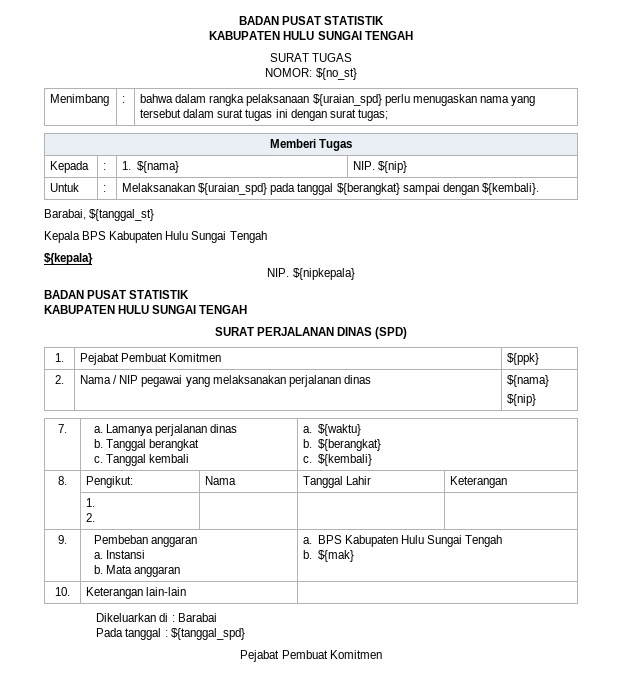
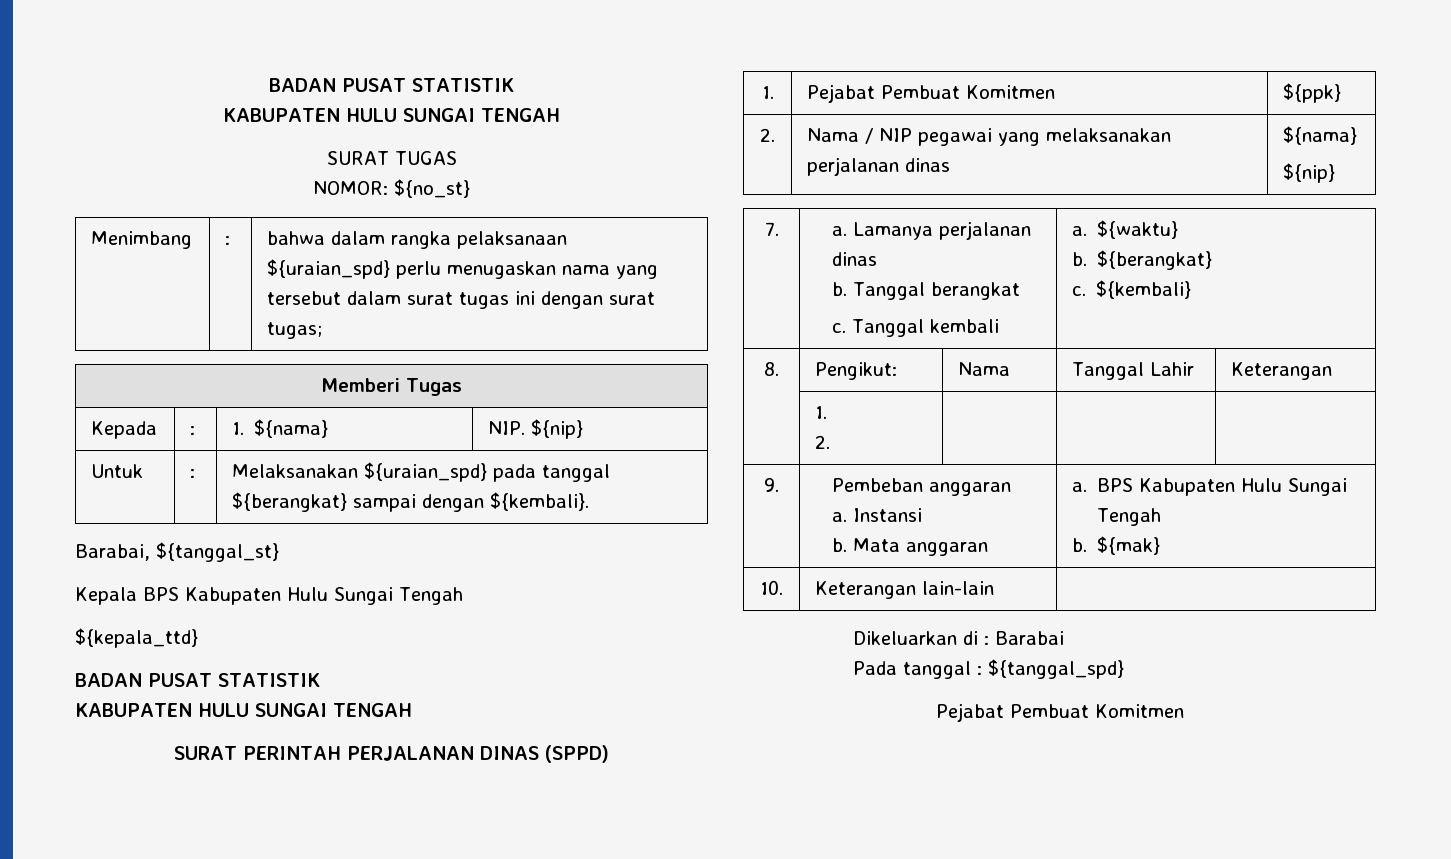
[44,253,93,265] [267,268,355,280] [44,290,190,299] [44,305,248,314] [214,327,254,336] ${kepala} // NIP. ${nipkepala} // BADAN PUSAT STATISTIK // KABUPATEN HULU SUNGAI TENGAH // SURAT -> [75,628,198,648] [75,673,320,687] [75,703,412,717] [174,746,341,760] ${kepala_ttd} // BADAN PUSAT STATISTIK // KABUPATEN HULU SUNGAI TENGAH // SURAT PERINTAH
[375,327,408,339] (SPD) -> [544,745,609,763] (SPPD)

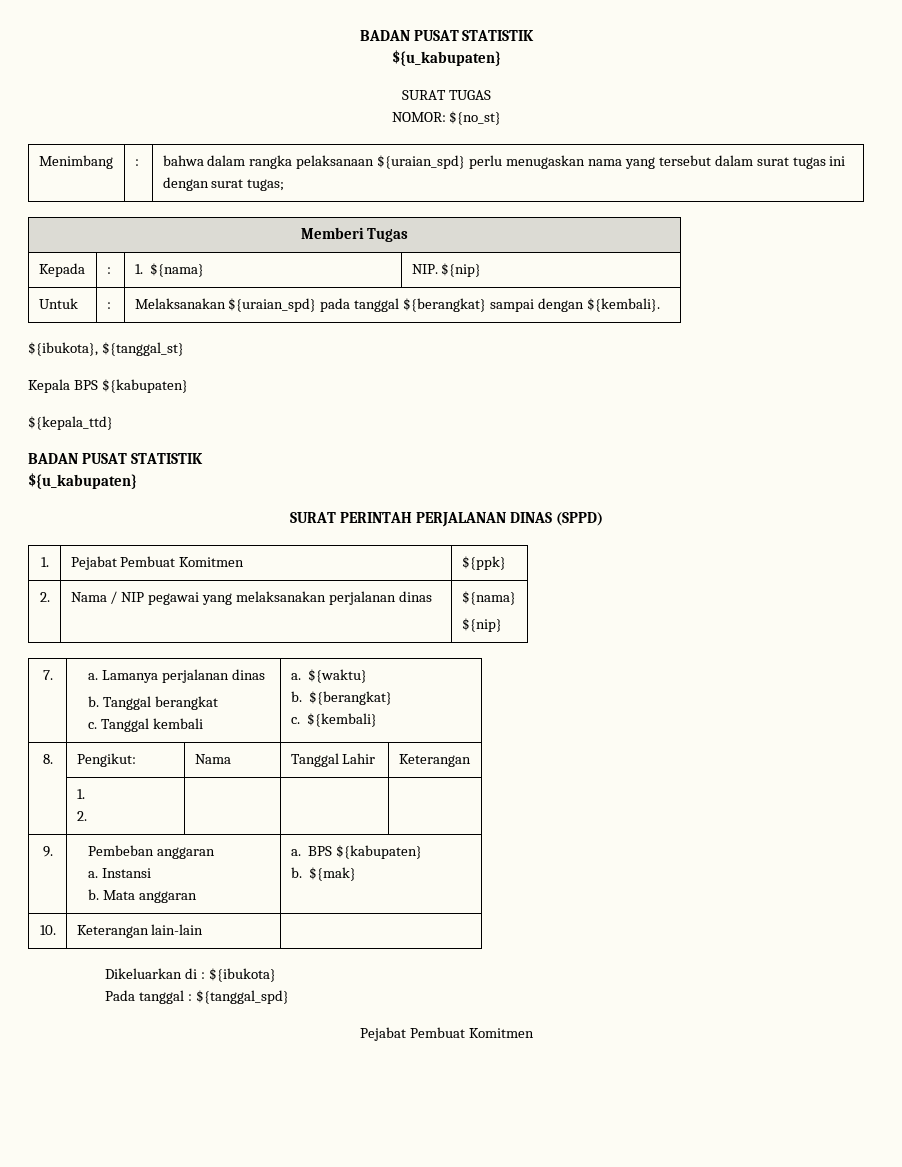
[269,78,515,92] [223,108,560,122] BADAN PUSAT STATISTIK // KABUPATEN HULU SUNGAI TENGAH -> [359,30,535,41] [392,50,501,66] BADAN PUSAT STATISTIK // ${u_kabupaten}
[75,544,150,561] Barabai, -> [28,342,98,356] ${ibukota},
[185,587,463,605] Kabupaten Hulu Sungai Tengah -> [101,379,188,393] ${kabupaten}
[75,703,412,717] KABUPATEN HULU SUNGAI TENGAH -> [28,473,137,489] ${u_kabupaten}
[1139,478,1348,496] [1097,508,1162,526] Kabupaten Hulu Sungai Tengah -> [335,845,422,859] ${kabupaten}
[994,631,1064,645] Barabai -> [208,968,276,982] ${ibukota}

